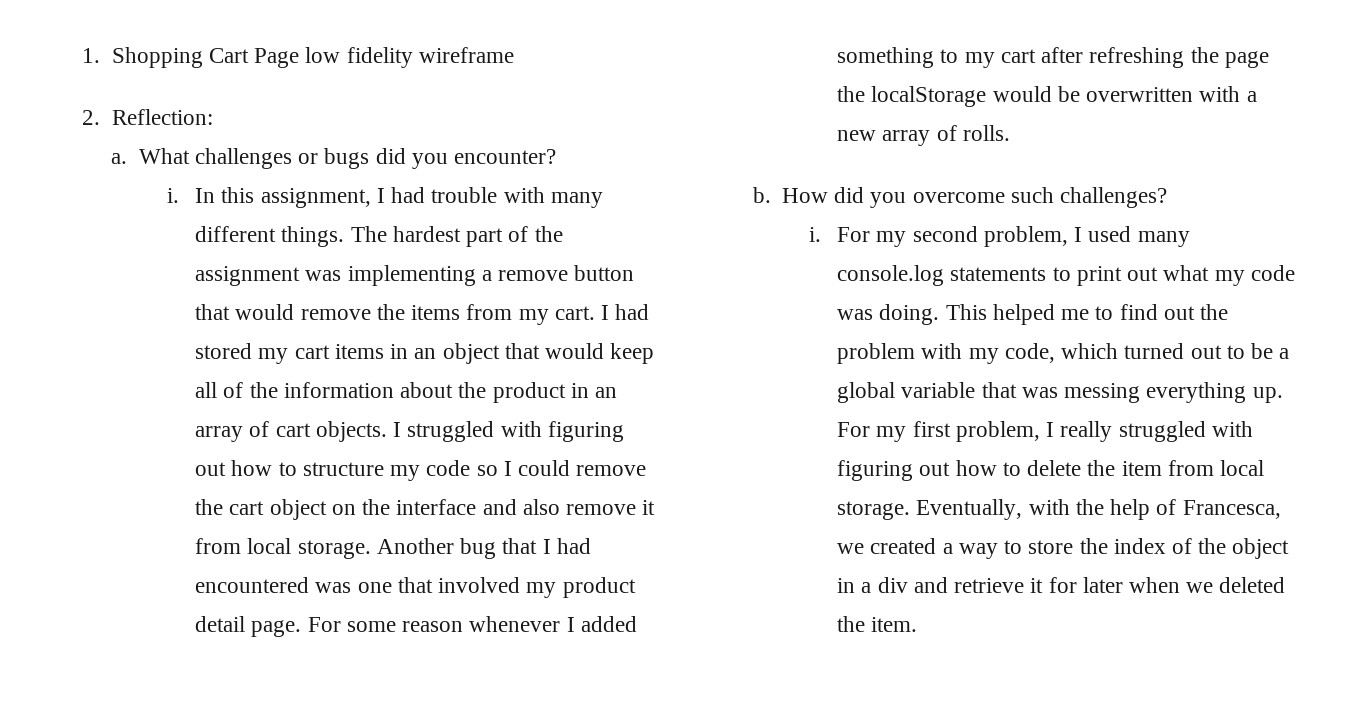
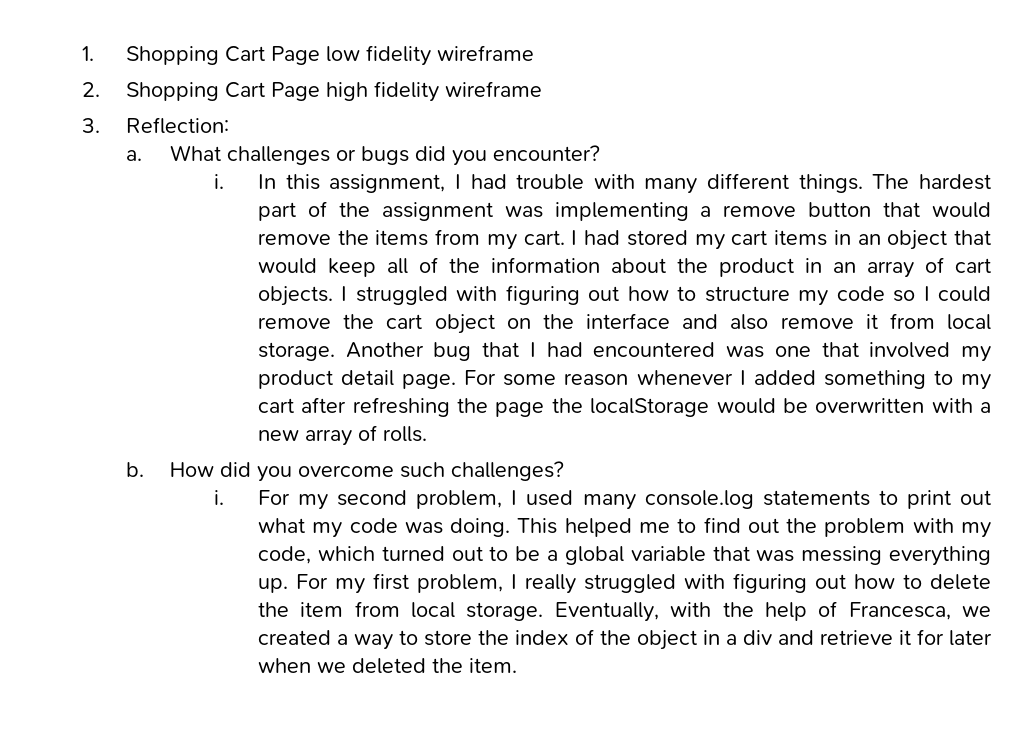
(101, 117) none -> [125,81,542,102] [81,118,100,133] Shopping Cart Page high fidelity wireframe // 3.

